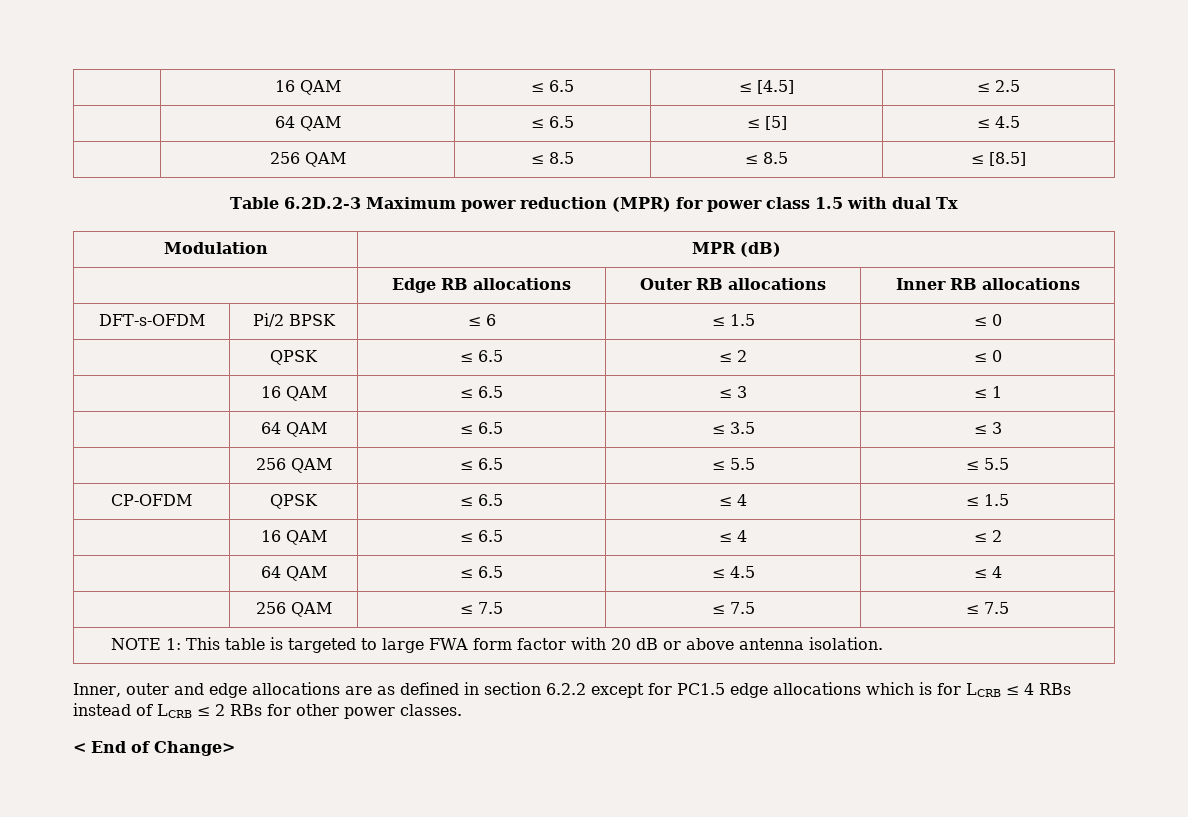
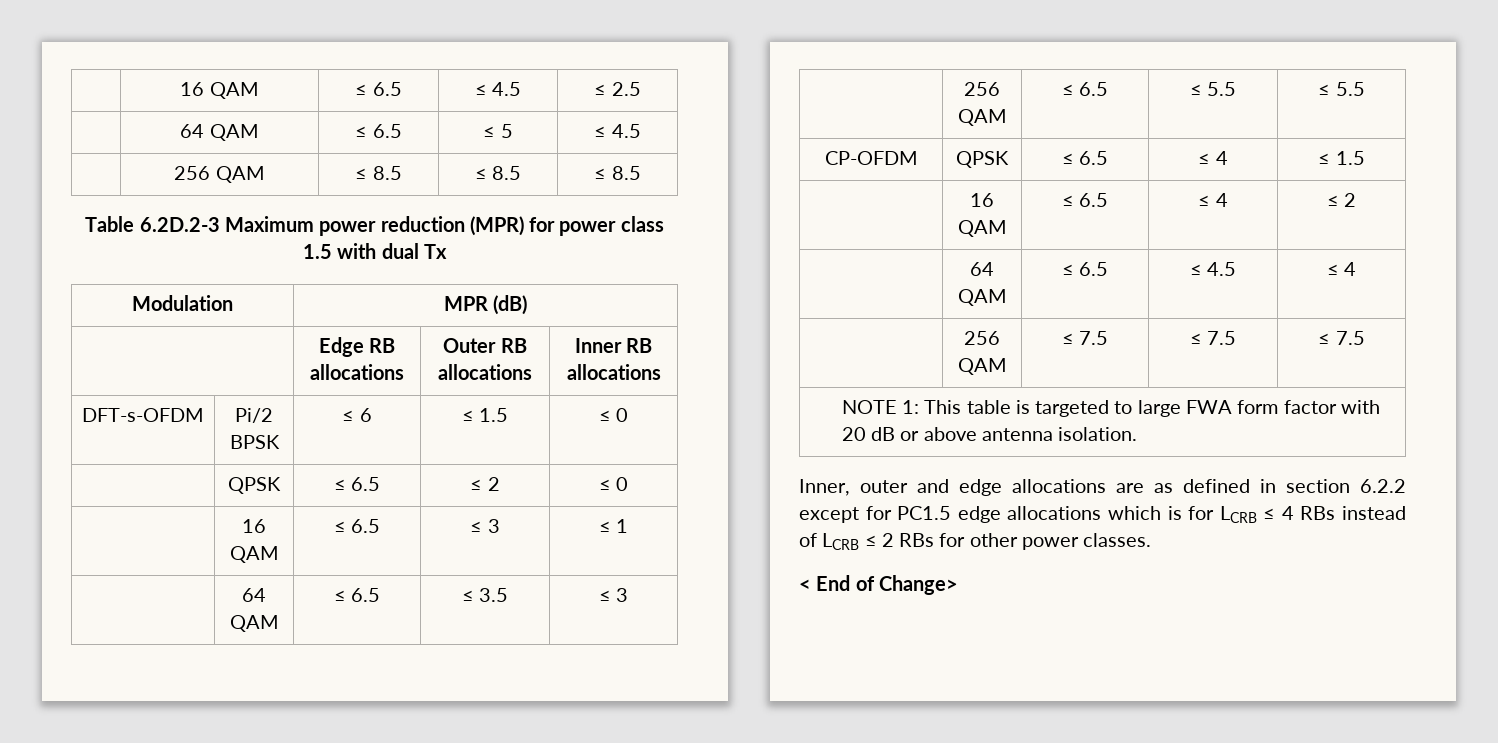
[274,80,341,95] [531,80,574,92] [739,80,794,94] | 16 QAM | ≤ 6.5 | ≤ [4.5] -> [180,82,259,99] [355,82,402,96] [474,82,522,96] | 16 QAM | ≤ 6.5 | ≤ 4.5
[764,116,787,130] [5] -> [500,124,513,138] 5
[989,152,1026,166] [8.5] -> [611,166,641,180] 8.5

